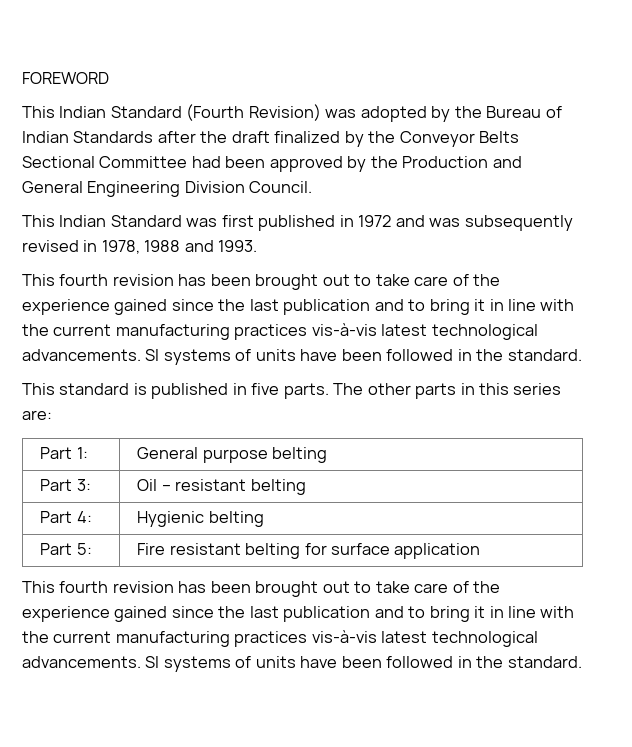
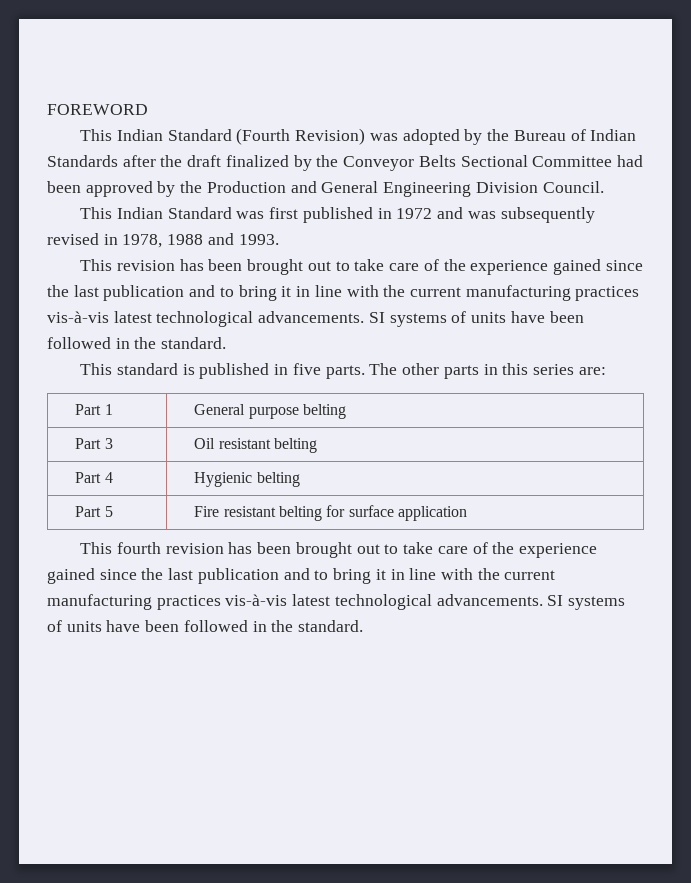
[59,274,109,286] fourth -> (113, 265) none
[76,447,88,459] 1: -> [104,404,113,415] 1
[76,479,91,491] 3: -> [104,438,113,449] 3
[161,485,171,491] – -> (216, 443) none
[76,511,92,523] 4: -> [104,472,113,483] 4
[76,543,92,555] 5: -> [104,506,113,517] 5

